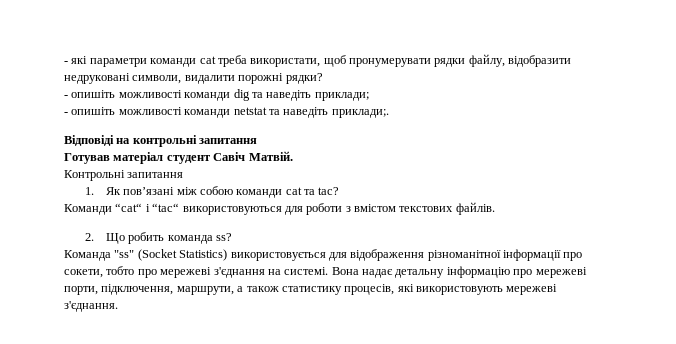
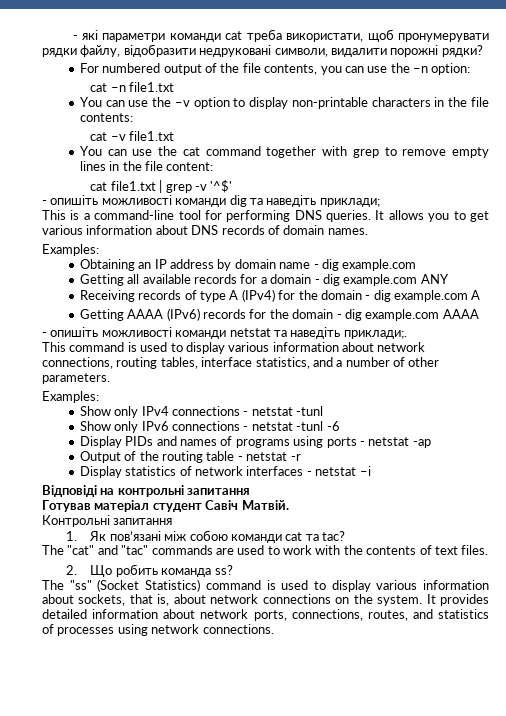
(323, 78) none -> [79,63,471,75] [90,82,175,92] [79,97,489,109] [79,113,133,122] [90,131,175,141] [79,146,490,158] [79,161,214,171] [90,180,233,193] // For numbered output of the file contents, you can use the –n option: // cat –n file1.txt // You can use the –v option to display non-printable characters in the file contents: // cat –v file1.txt // You can use the cat command together with grep to remove empty lines in the file content: // cat file1.txt | grep -v '^$'
(369, 96) none -> [42,210,489,222] [42,225,368,235] [42,244,99,256] [79,259,417,271] [79,274,449,286] [79,289,481,302] [79,308,479,321] // This is a command-line tool for performing DNS queries. It allows you to get various information about DNS records of domain names. // Examples: // Obtaining an IP address by domain name - dig example.com // Getting all available records for a domain - dig example.com ANY // Receiving records of type A (IPv4) for the domain - dig example.com A // Getting AAAA (IPv6) records for the domain - dig example.com AAAA
(389, 113) none -> [42,342,426,354] [42,357,440,369] [42,373,110,384] [42,391,99,403] [79,406,324,418] [79,421,340,433] [79,436,431,448] [79,451,301,463] [79,466,371,478] // This command is used to display various information about network connections, routing tables, interface statistics, and a number of other parameters. // Examples: // Show only IPv4 connections - netstat -tunl // Show only IPv6 connections - netstat -tunl -6 // Display PIDs and names of programs using ports - netstat -ap // Output of the routing table - netstat -r // Display statistics of network interfaces - netstat –i
[64,202,495,215] Команди “cat“ і “tac“ використовуються для роботи з вмістом текстових файлів. -> [42,545,489,555] The "cat" and "tac" commands are used to work with the contents of text files.
[64,250,111,261] Команда -> [42,580,64,590] The
[230,249,583,261] [64,266,587,278] [64,284,558,295] [64,301,118,312] використовується для відображення різноманітної інформації про сокети, тобто про мережеві з'єднання на системі. Вона надає детальну інформацію про мережеві порти, підключення, маршрути, а також статистику процесів, які використовують мережеві з'єднання. -> [205,580,489,592] [42,594,489,606] [42,609,489,621] [42,624,274,636] command is used to display various information about sockets, that is, about network connections on the system. It provides detailed information about network ports, connections, routes, and statistics of processes using network connections.

